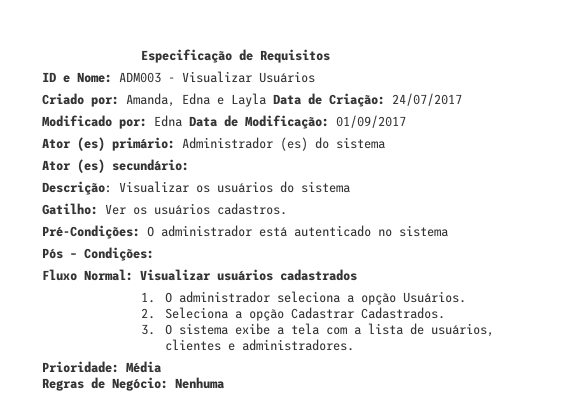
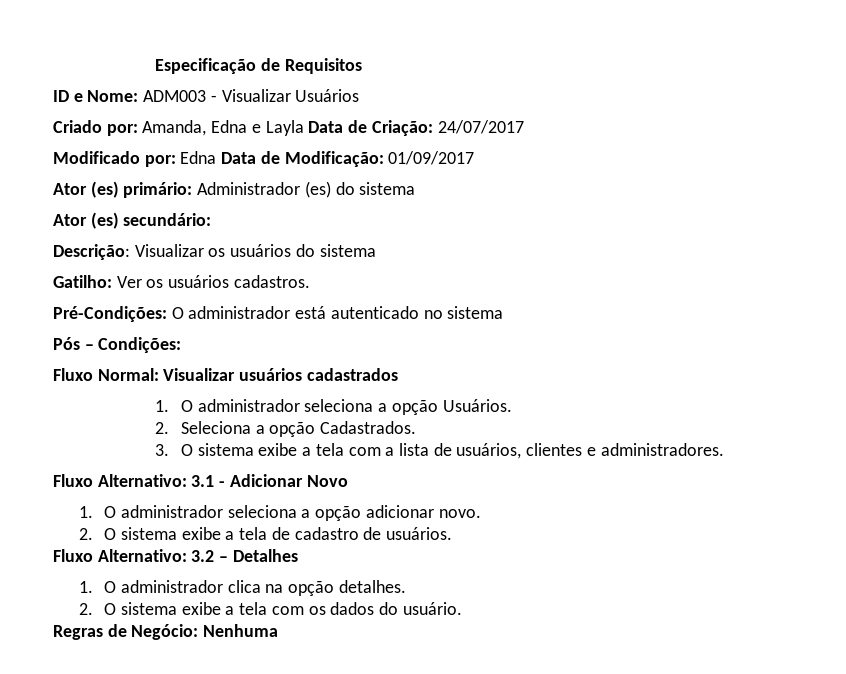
[291,307,355,319] Cadastrar -> (316, 429) none
[42,361,162,373] Prioridade: Média -> [53,474,348,487] [78,505,481,521] [78,527,452,540] [53,549,298,562] [78,580,406,596] [78,602,462,615] Fluxo Alternativo: 3.1 - Adicionar Novo // 1. O administrador seleciona a opção adicionar novo. // 2. O sistema exibe a tela de cadastro de usuários. // Fluxo Alternativo: 3.2 – Detalhes // 1. O administrador clica na opção detalhes. // 2. O sistema exibe a tela com os dados do usuário.

